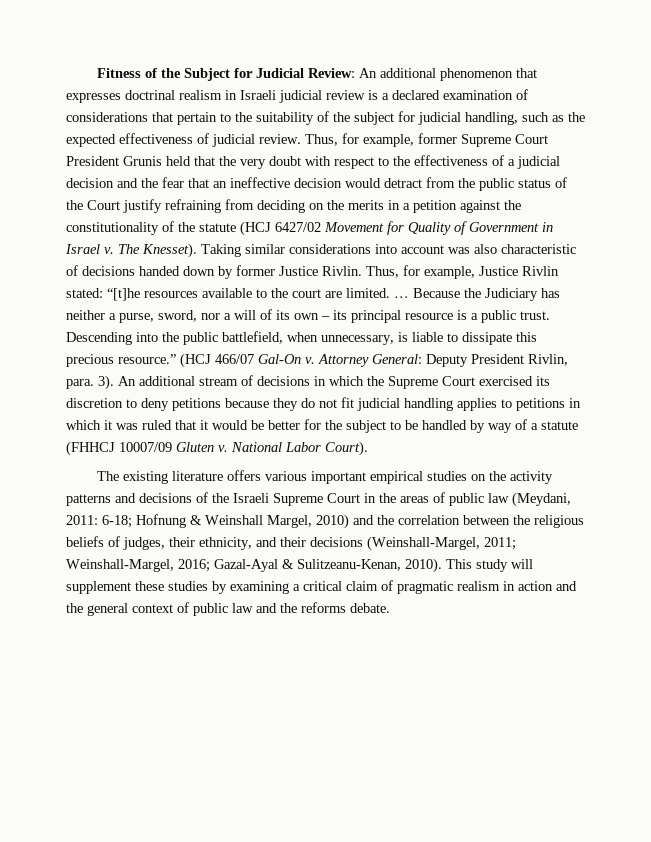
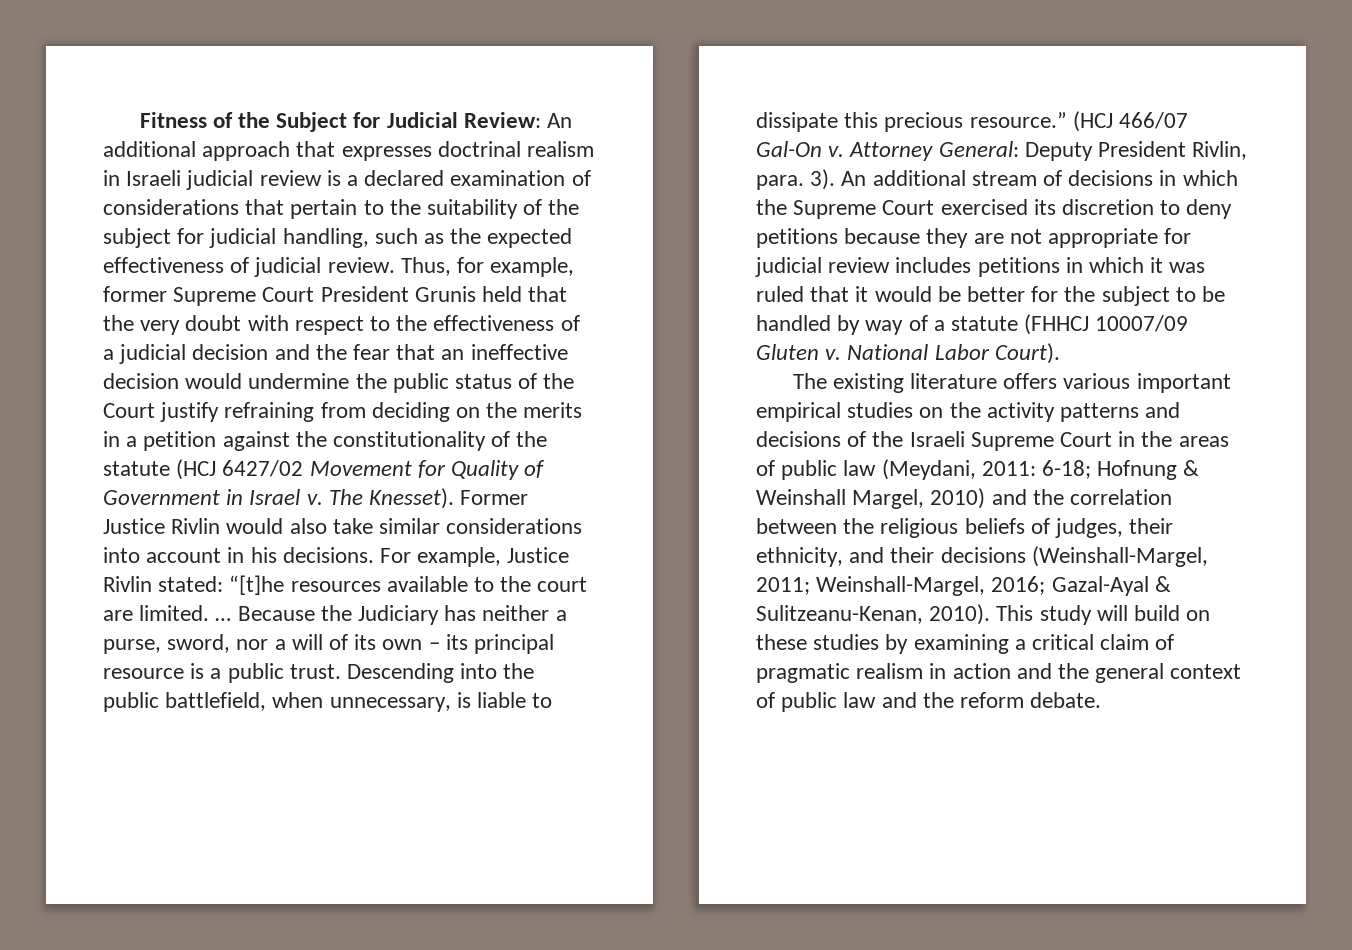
[439,68,513,81] phenomenon -> [202,141,291,161] approach
[384,177,455,188] detract from -> [248,373,350,389] undermine
[201,244,576,257] [66,265,420,279] Taking similar considerations into account was also characteristic of decisions handed down by former Justice Rivlin. Thus, for -> [460,490,529,505] [103,518,583,534] [103,547,412,563] Former Justice Rivlin would also take similar considerations into account in his decisions. For
[301,397,512,411] do not fit judicial handling applies to -> [973,228,1192,248] [755,257,972,277] are not appropriate for judicial review includes
[66,581,131,594] supplement -> [1134,605,1211,621] build on
[301,602,346,613] reforms -> [960,692,1025,708] reform

